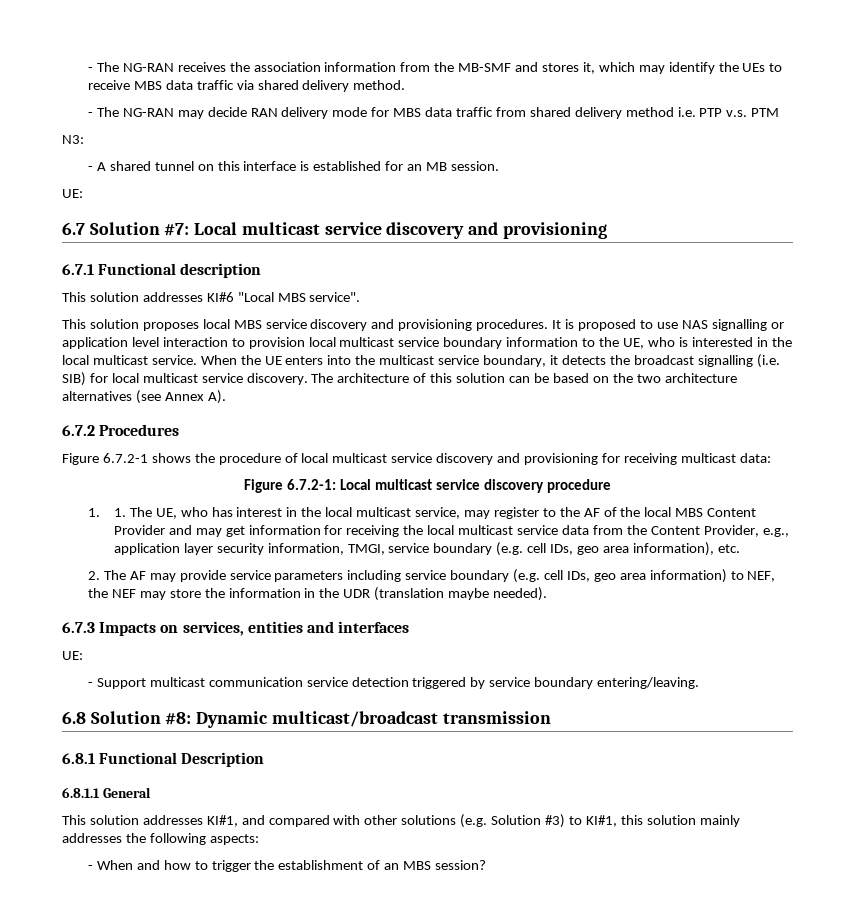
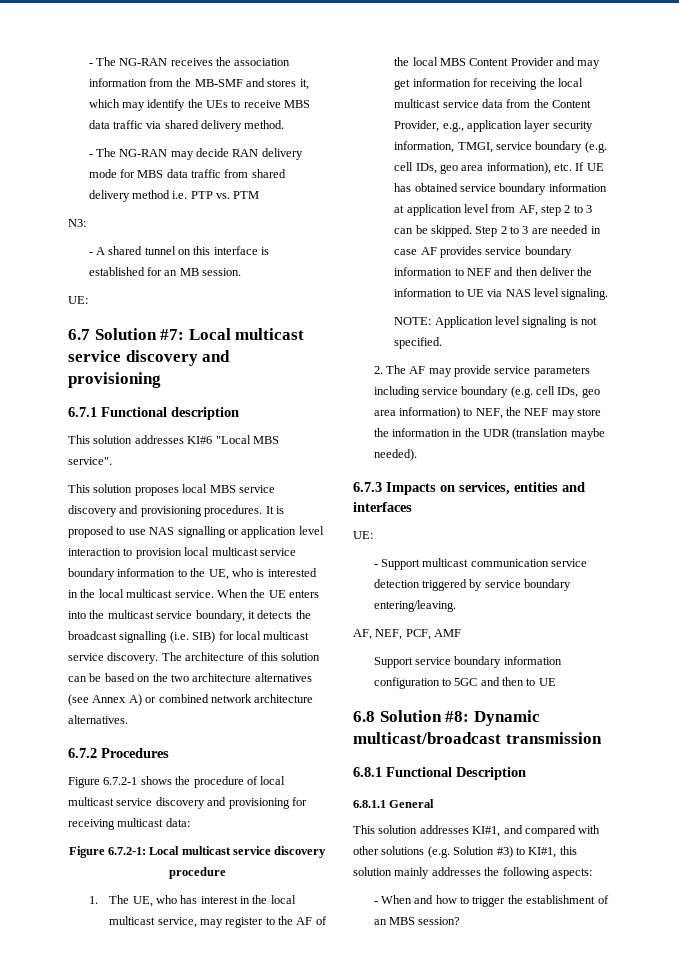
[726,110,748,117] v.s. -> [216,193,231,199] vs.
[207,390,226,404] A). -> [128,694,314,706] [68,715,128,724] A) or combined network architecture alternatives.
[113,508,126,517] 1. -> (98, 900) none
(740, 548) none -> [575,162,604,171] [394,183,607,195] [394,204,593,216] [394,225,601,237] [394,246,572,258] [394,267,593,276] [394,288,609,300] [394,316,598,328] [394,337,443,349] If UE has obtained service boundary information at application level from AF, step 2 to 3 can be skipped. Step 2 to 3 are needed in case AF provides service boundary information to NEF and then deliver the information to UE via NAS level signaling. // NOTE: Application level signaling is not specified.
(700, 683) none -> [353,629,462,640] [373,656,562,668] [373,677,556,689] // AF, NEF, PCF, AMF // Support service boundary information configuration to 5GC and then to UE

